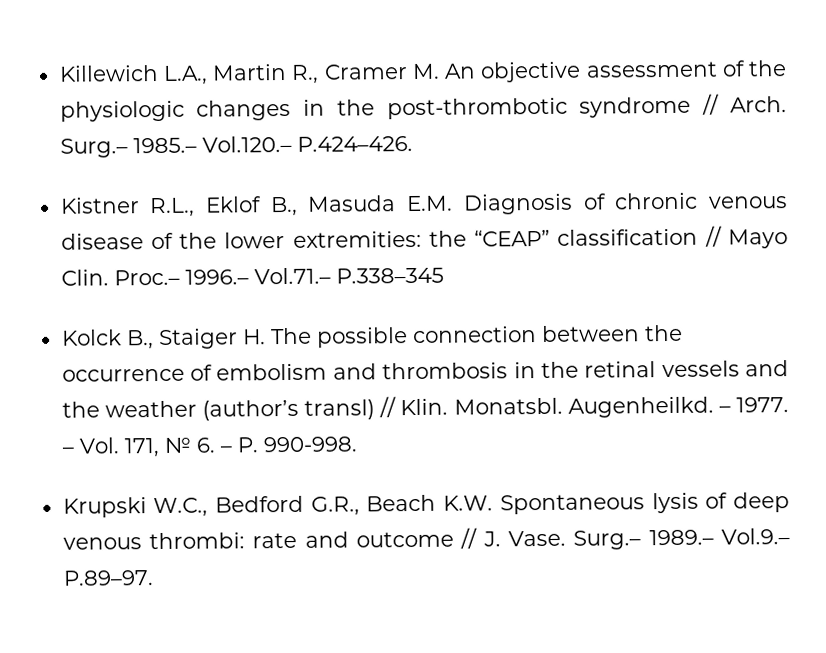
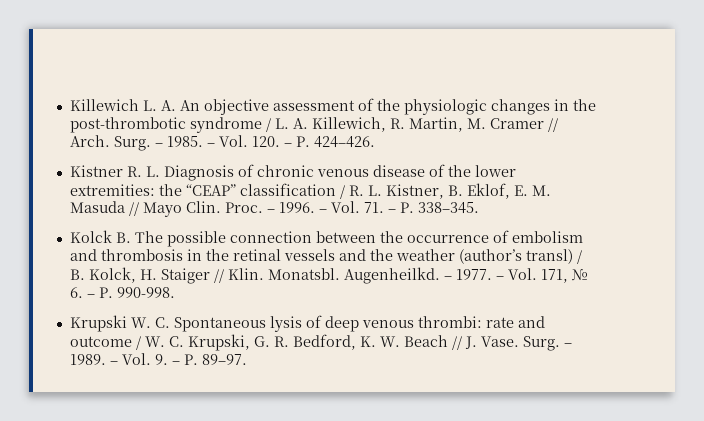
[162,63,440,85] L.A., Martin R., Cramer M. -> [142,100,176,111] L. A.
[702,93,788,115] [59,135,413,158] [59,195,454,218] // Arch. Surg.– 1985.– Vol.120.– P.424–426. // Kistner R.L., Eklof B., Masuda E.M. -> [265,117,558,132] [69,135,375,151] [69,165,160,177] / L. A. Killewich, R. Martin, M. Cramer // Arch. Surg. – 1985. – Vol. 120. – P. 424–426. // Kistner R. L.
[704,225,788,249] [60,267,444,286] [61,328,266,350] // Mayo Clin. Proc.– 1996.– Vol.71.– P.338–345 // Kolck B., Staiger H. -> [339,183,551,199] [69,201,479,217] [69,230,131,243] / R. L. Kistner, B. Eklof, E. M. Masuda // Mayo Clin. Proc. – 1996. – Vol. 71. – P. 338–345. // Kolck B.
(376, 409) none -> [576,250,582,264] [69,267,210,284] / B. Kolck, H. Staiger
[153,494,494,518] W.C., Bedford G.R., Beach K.W. -> [130,317,170,328] W. C.
[460,527,790,550] [62,570,154,586] // J. Vase. Surg.– 1989.– Vol.9.– P.89–97. -> [135,334,572,351] [69,353,247,365] / W. C. Krupski, G. R. Bedford, K. W. Beach // J. Vase. Surg. – 1989. – Vol. 9. – P. 89–97.

